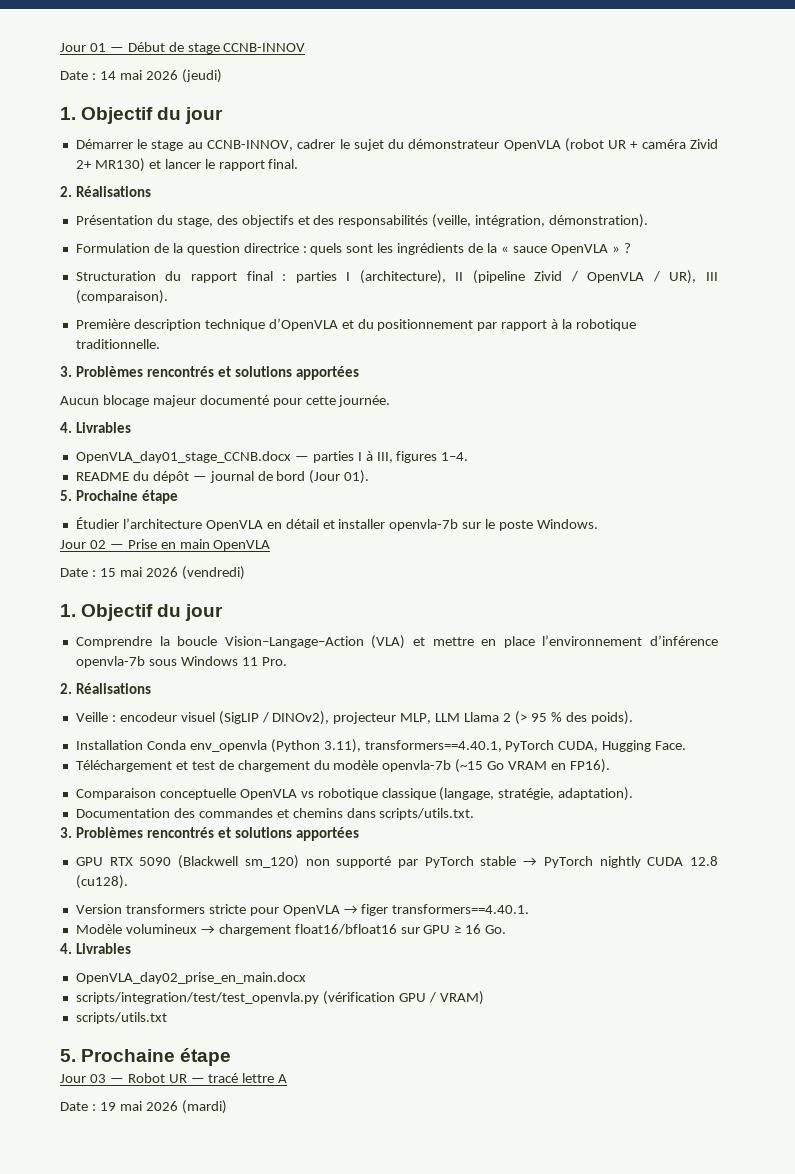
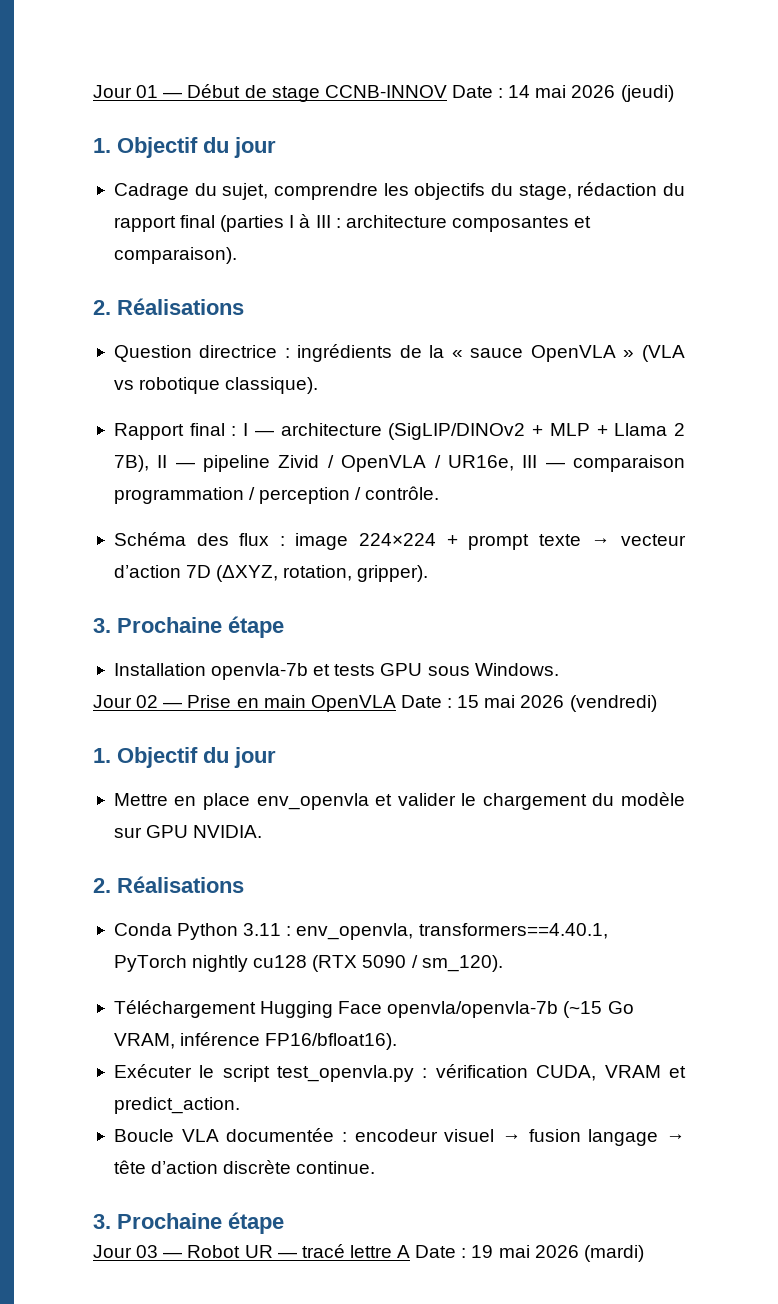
(306, 47) // -> (447, 91) none
[75,138,718,152] [75,158,299,172] [60,186,151,197] [75,214,649,228] [75,243,394,255] Démarrer le stage au CCNB-INNOV, cadrer le sujet du démonstrateur OpenVLA (robot UR + caméra Zivid 2+ MR130) et lancer le rapport final. // 2. Réalisations // Présentation du stage, des objectifs et des responsabilités (veille, intégration, démonstration). // Formulation de la question directrice : quels sont les -> [113,182,686,200] [113,214,592,232] [113,247,237,264] [93,298,244,315] [113,345,290,362] Cadrage du sujet, comprendre les objectifs du stage, rédaction du rapport final (parties I à III : architecture composantes et comparaison). // 2. Réalisations // Question directrice :
[623,243,631,253] [75,270,718,284] [75,290,168,304] [75,318,637,331] [75,339,160,349] [60,366,359,380] [60,395,391,407] [60,422,131,433] [75,451,469,463] [75,470,370,484] [60,490,178,504] [75,517,534,531] ? // Structuration du rapport final : parties I (architecture), II (pipeline Zivid / OpenVLA / UR), III (comparaison). // Première description technique d’OpenVLA et du positionnement par rapport à la robotique traditionnelle. // 3. Problèmes rencontrés et solutions apportées // Aucun blocage majeur documenté pour cette journée. // 4. Livrables // OpenVLA_day01_stage_CCNB.docx — parties I à III, figures 1–4. // README du dépôt — journal de bord (Jour 01). // 5. Prochaine étape // Étudier l’architecture OpenVLA en détail et installer openvla-7b sur le poste -> [642,345,685,362] [113,377,319,394] [113,423,685,440] [113,455,685,472] [113,486,440,504] [113,532,687,550] [113,565,429,582] [93,616,284,638] [113,663,470,680] (VLA vs robotique classique). // Rapport final : I — architecture (SigLIP/DINOv2 + MLP + Llama 2 7B), II — pipeline Zivid / OpenVLA / UR16e, III — comparaison programmation / perception / contrôle. // Schéma des flux : image 224×224 + prompt texte → vecteur d’action 7D (ΔXYZ, rotation, gripper). // 3. Prochaine étape // Installation openvla-7b et tests GPU sous
(271, 545) // -> (396, 703) none
[75,635,719,649] [75,656,287,668] [60,683,151,694] [75,711,633,725] [75,739,687,753] [75,759,610,773] [75,787,634,801] [75,808,475,820] [60,827,359,841] [75,855,719,869] [75,875,128,889] [75,904,530,916] [75,924,507,936] [60,943,131,954] [75,972,306,984] [75,991,484,1005] [75,1012,167,1024] [60,1049,76,1062] Comprendre la boucle Vision–Langage–Action (VLA) et mettre en place l’environnement d’inférence openvla-7b sous Windows 11 Pro. // 2. Réalisations // Veille : encodeur visuel (SigLIP / DINOv2), projecteur MLP, LLM Llama 2 (> 95 % des poids). // Installation Conda env_openvla (Python 3.11), transformers==4.40.1, PyTorch CUDA, Hugging Face. // Téléchargement et test de chargement du modèle openvla-7b (~15 Go VRAM en FP16). // Comparaison conceptuelle OpenVLA vs robotique classique (langage, stratégie, adaptation). // Documentation des commandes et chemins dans scripts/utils.txt. // 3. Problèmes rencontrés et solutions apportées // GPU RTX 5090 (Blackwell sm_120) non supporté par PyTorch stable → PyTorch nightly CUDA 12.8 (cu128). // Version transformers stricte pour OpenVLA → figer transformers==4.40.1. // Modèle volumineux → chargement float16/bfloat16 sur GPU ≥ 16 Go. // 4. Livrables // OpenVLA_day02_prise_en_main.docx // scripts/integration/test/test_openvla.py (vérification GPU / VRAM) // scripts/utils.txt // 5. -> [113,792,686,810] [113,825,263,838] [93,876,244,893] [113,923,608,940] [113,955,503,972] [113,1000,634,1018] [113,1032,398,1050] [113,1064,686,1082] [113,1097,240,1114] [113,1128,686,1146] [113,1160,376,1174] [93,1214,111,1229] Mettre en place env_openvla et valider le chargement du modèle sur GPU NVIDIA. // 2. Réalisations // Conda Python 3.11 : env_openvla, transformers==4.40.1, PyTorch nightly cu128 (RTX 5090 / sm_120). // Téléchargement Hugging Face openvla/openvla-7b (~15 Go VRAM, inférence FP16/bfloat16). // Exécuter le script test_openvla.py : vérification CUDA, VRAM et predict_action. // Boucle VLA documentée : encodeur visuel → fusion langage → tête d’action discrète continue. // 3.
(288, 1078) // -> (411, 1251) none

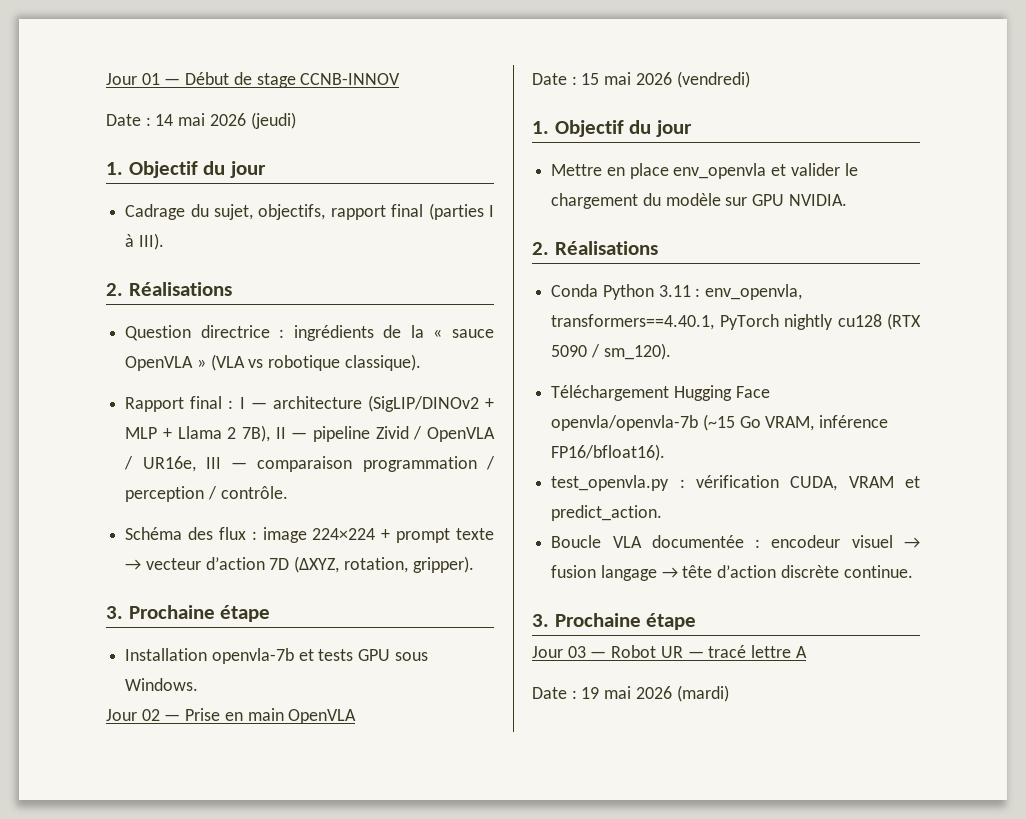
(447, 91) none -> (401, 79) //
[273,182,686,200] comprendre les objectifs du stage, rédaction du -> [258,204,326,220] objectifs,
[315,215,592,232] [113,247,237,264] III : architecture composantes et comparaison). -> [138,233,164,250] III).
(396, 703) none -> (357, 716) //
[113,1064,270,1082] Exécuter le script -> (666, 452) none
(411, 1251) none -> (807, 652) //

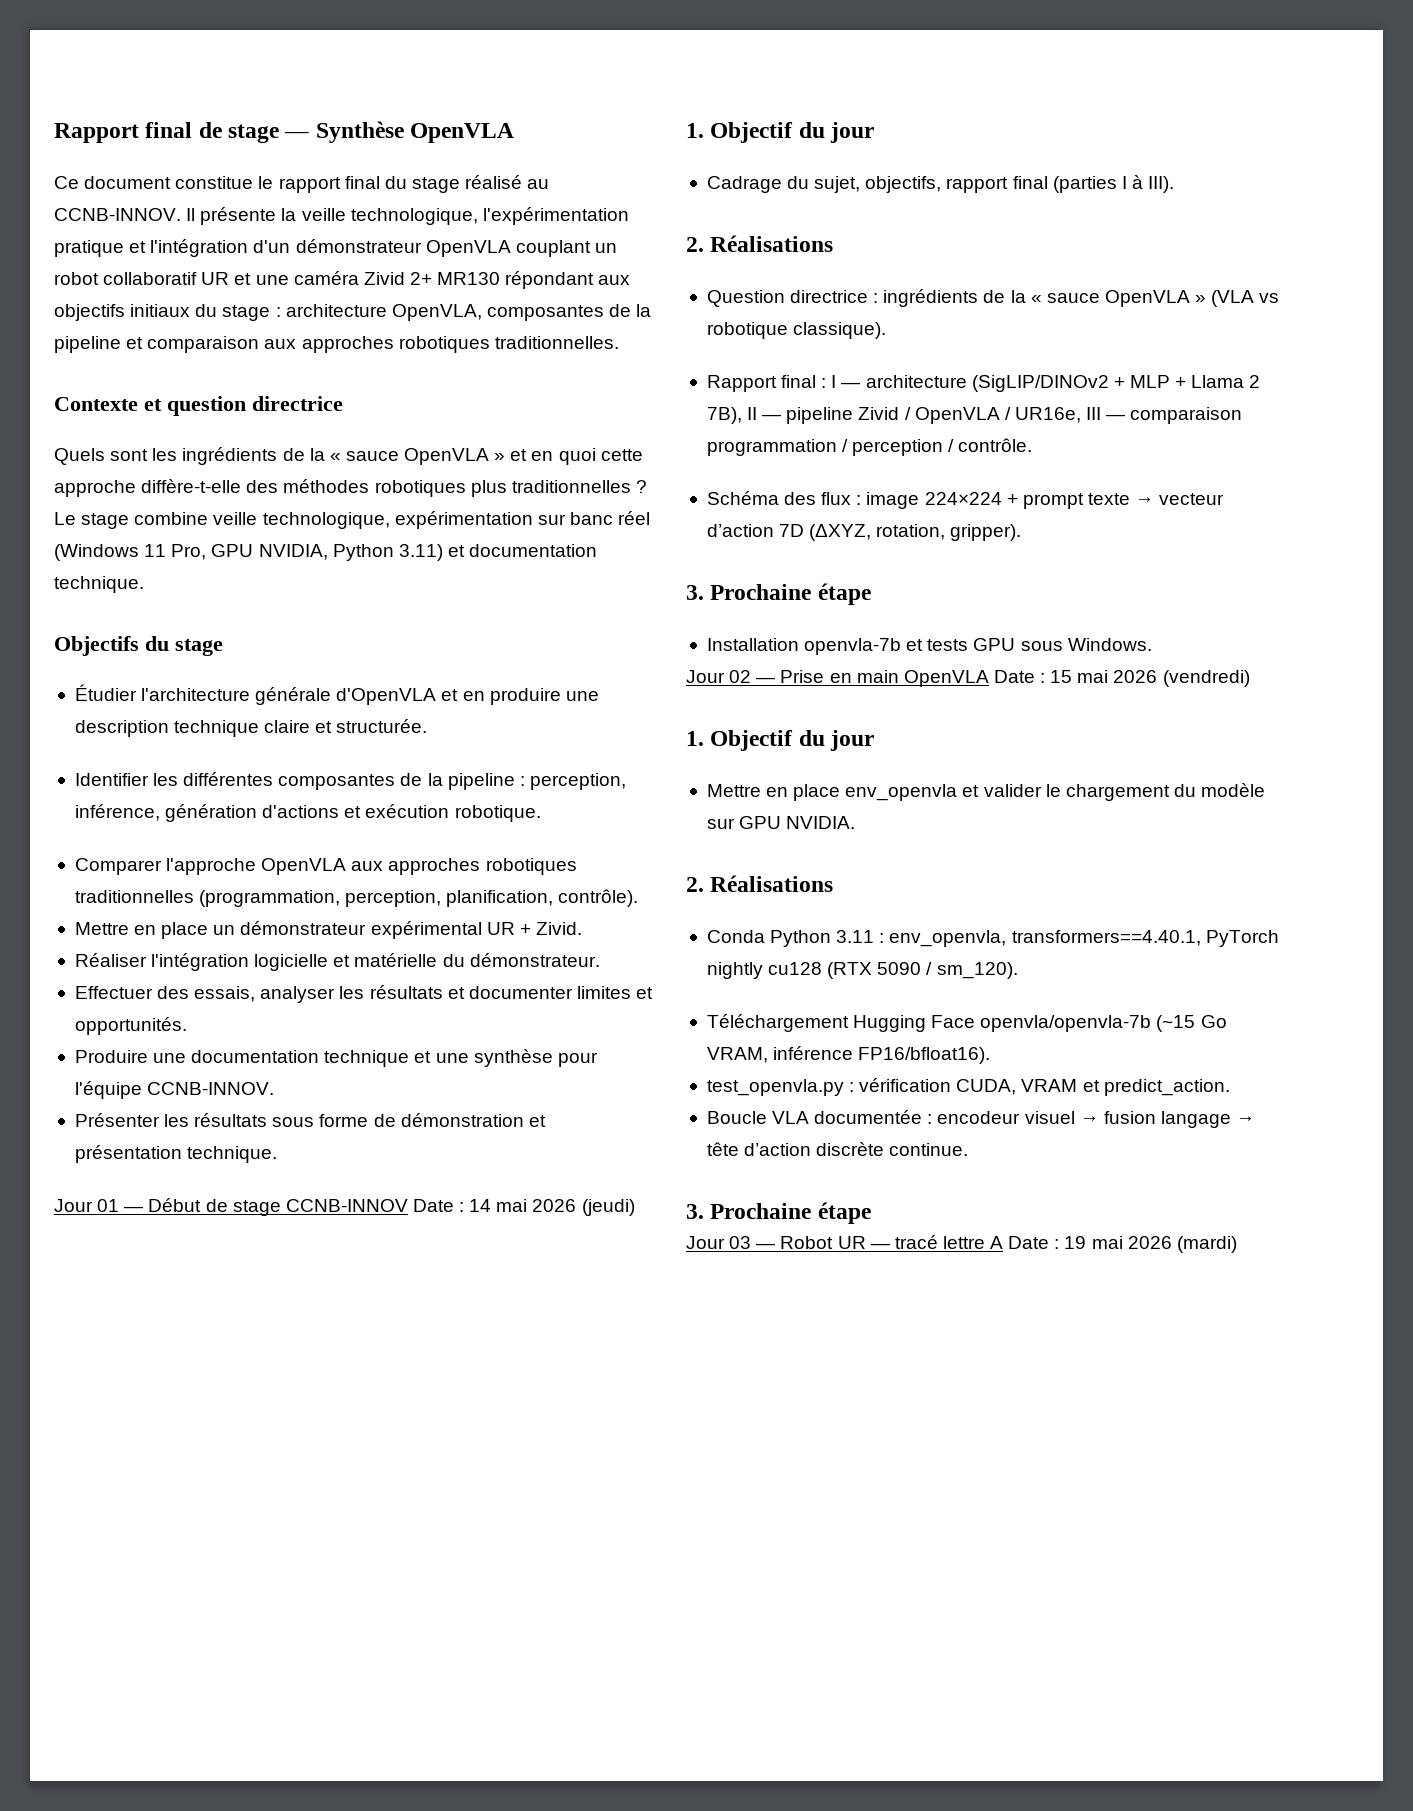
(106, 79) none -> [54,121,515,143] [54,175,550,193] [54,207,629,225] [54,239,617,257] [54,271,631,289] [54,304,652,321] [54,336,619,353] [54,396,343,416] [54,447,643,465] [54,479,647,497] [54,511,651,529] [54,544,598,561] [54,576,144,593] [54,636,223,656] [74,684,599,705] [74,719,428,737] [74,772,626,790] [74,804,541,822] [74,858,577,875] [74,889,639,907] [74,921,582,939] [74,953,600,971] [74,985,654,1003] [74,1017,187,1035] [74,1049,598,1067] [74,1081,275,1099] [74,1113,546,1127] [74,1145,278,1163] Rapport final de stage — Synthèse OpenVLA // Ce document constitue le rapport final du stage réalisé au CCNB-INNOV. Il présente la veille technologique, l'expérimentation pratique et l'intégration d'un démonstrateur OpenVLA couplant un robot collaboratif UR et une caméra Zivid 2+ MR130 répondant aux objectifs initiaux du stage : architecture OpenVLA, composantes de la pipeline et comparaison aux approches robotiques traditionnelles. // Contexte et question directrice // Quels sont les ingrédients de la « sauce OpenVLA » et en quoi cette approche diffère-t-elle des méthodes robotiques plus traditionnelles ? Le stage combine veille technologique, expérimentation sur banc réel (Windows 11 Pro, GPU NVIDIA, Python 3.11) et documentation technique. // Objectifs du stage // Étudier l'architecture générale d'OpenVLA et en produire une description technique claire et structurée. // Identifier les différentes composantes de la pipeline : perception, inférence, génération d'actions et exécution robotique. // Comparer l'approche OpenVLA aux approches robotiques traditionnelles (programmation, perception, planification, contrôle). // Mettre en place un démonstrateur expérimental UR + Zivid. // Réaliser l'intégration logicielle et matérielle du démonstrateur. // Effectuer des essais, analyser les résultats et documenter limites et opportunités. // Produire une documentation technique et une synthèse pour l'équipe CCNB-INNOV. // Présenter les résultats sous forme de démonstration et présentation technique. //
(401, 79) // -> (408, 1205) none
(357, 716) // -> (989, 678) none
(807, 652) // -> (1004, 1242) none

